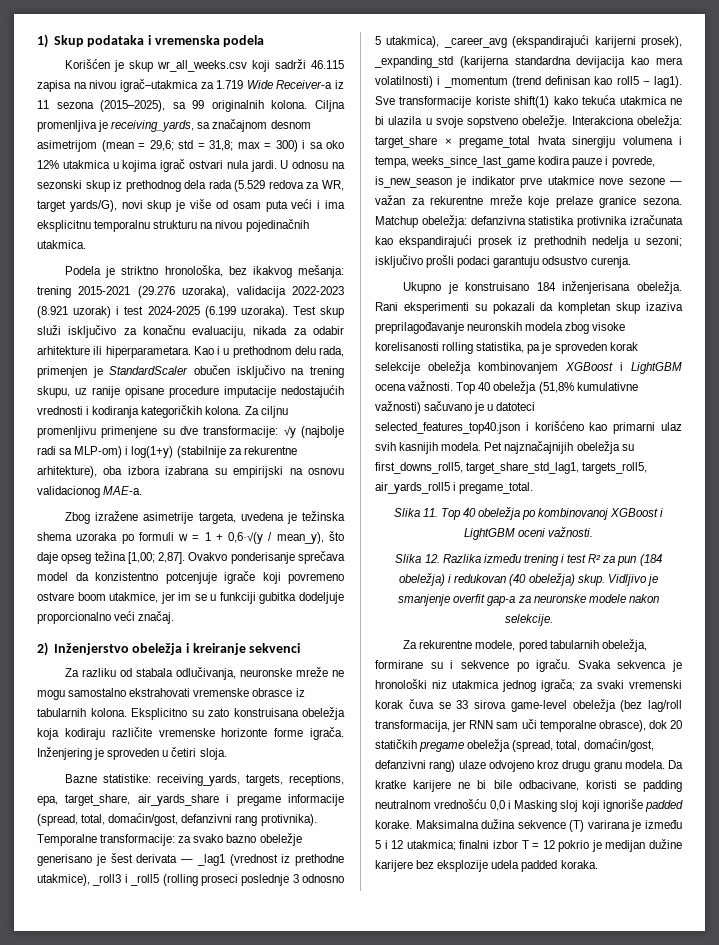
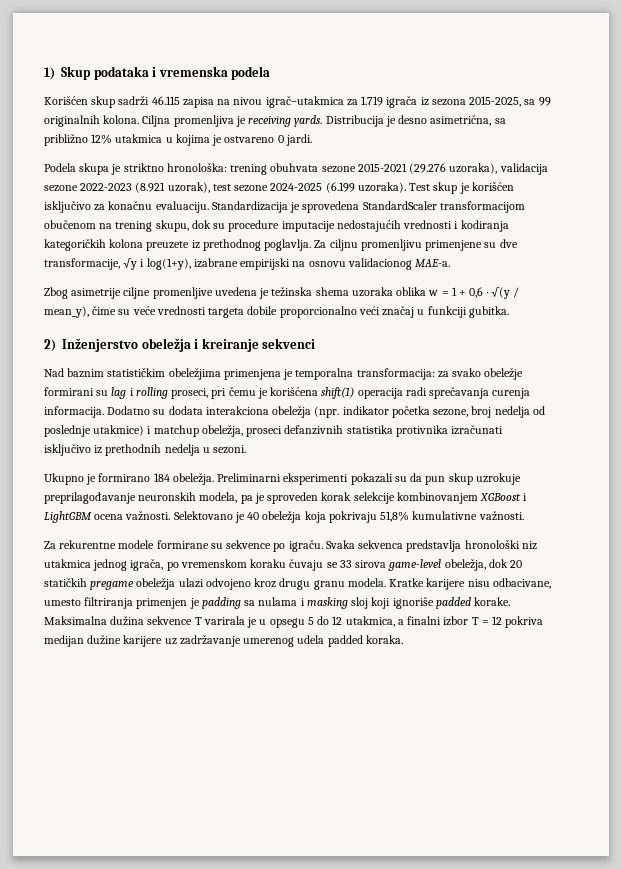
[114,60,271,72] je skup wr_all_weeks.csv koji -> [91,96,116,108] skup
[246,80,344,89] [37,100,166,112] Wide Receiver-a iz 11 sezona (2015–2025), -> [386,96,522,108] igrača iz sezona 2015-2025,
[111,119,311,132] [37,140,344,152] [37,159,346,172] [37,180,344,192] [37,199,345,212] [37,219,309,232] [37,240,86,249] receiving_yards, sa značajnom desnom asimetrijom (mean = 29,6; std = 31,8; max = 300) i sa oko 12% utakmica u kojima igrač ostvari nula jardi. U odnosu na sezonski skup iz prethodnog dela rada (5.529 redova za WR, target yards/G), novi skup je više od osam puta veći i ima eksplicitnu temporalnu strukturu na nivou pojedinačnih utakmica. -> [248,115,506,127] [44,134,312,146] receiving yards. Distribucija je desno asimetrična, sa približno 12% utakmica u kojima je ostvareno 0 jardi.
(102, 270) none -> [79,163,110,175] skupa
[164,265,345,278] [37,286,71,298] hronološka, bez ikakvog mešanja: trening -> [166,163,356,175] hronološka: trening obuhvata sezone
(286, 292) none -> [44,185,78,192] sezone
[73,306,144,318] uzorak) i test -> [167,182,269,193] uzorak), test sezone
[37,325,61,335] služi -> [459,182,514,194] je korišćen
[192,326,344,338] [37,346,344,358] [37,365,344,378] [37,386,164,398] evaluaciju, nikada za odabir arhitekture ili hiperparametara. Kao i u prethodnom delu rada, primenjen je StandardScaler obučen isključivo na trening skupu, uz ranije opisane -> [155,201,525,213] [44,220,226,232] evaluaciju. Standardizacija je sprovedena StandardScaler transformacijom obučenom na trening skupu, dok su
[205,406,242,415] kolona. -> [109,239,312,251] kolona preuzete iz prethodnog poglavlja.
[203,426,344,438] [37,446,297,458] [37,466,227,478] transformacije: √y (najbolje radi sa MLP-om) i log(1+y) (stabilnije za rekurentne arhitekture), oba izbora izabrana su -> [44,258,238,270] transformacije, √y i log(1+y), izabrane
[95,511,236,524] izražene asimetrije targeta, -> [71,287,213,299] asimetrije ciljne promenljive
[121,532,174,544] po formuli -> [396,287,427,296] oblika
[228,531,344,544] [37,551,345,564] [37,571,344,584] [37,592,344,604] [37,611,175,624] 0,6·√(y / mean_y), što daje opseg težina [1,00; 2,87]. Ovakvo ponderisanje sprečava model da konzistentno potcenjuje igrače koji povremeno ostvare boom utakmice, jer im se u funkciji gubitka dodeljuje proporcionalno veći značaj. -> [469,287,520,299] [44,306,509,318] 0,6 · √(y / mean_y), čime su veće vrednosti targeta dobile proporcionalno veći značaj u funkciji gubitka.
[65,667,345,680] [37,688,305,700] [37,707,345,720] [37,727,344,740] [37,747,227,760] [65,774,344,786] [37,794,344,806] [37,813,317,826] [37,833,302,846] [37,853,344,866] [37,874,344,886] [375,35,682,48] [374,56,683,68] [375,76,682,88] [375,95,682,108] [375,115,682,128] [375,136,682,148] [375,156,655,168] [375,176,682,188] [375,195,682,208] [375,215,683,228] [375,235,682,248] [375,255,631,268] [403,281,682,294] [375,302,683,314] [375,322,626,334] [375,342,525,354] Za razliku od stabala odlučivanja, neuronske mreže ne mogu samostalno ekstrahovati vremenske obrasce iz tabularnih kolona. Eksplicitno su zato konstruisana obeležja koja kodiraju različite vremenske horizonte forme igrača. Inženjering je sproveden u četiri sloja. // Bazne statistike: receiving_yards, targets, receptions, epa, target_share, air_yards_share i pregame informacije (spread, total, domaćin/gost, defanzivni rang protivnika). Temporalne transformacije: za svako bazno obeležje generisano je šest derivata — _lag1 (vrednost iz prethodne utakmice), _roll3 i _roll5 (rolling proseci poslednje 3 odnosno 5 utakmica), _career_avg (ekspandirajući karijerni prosek), _expanding_std (karijerna standardna devijacija kao mera volatilnosti) i _momentum (trend definisan kao roll5 − lag1). Sve transformacije koriste shift(1) kako tekuća utakmica ne bi ulazila u svoje sopstveno obeležje. Interakciona obeležja: target_share × pregame_total hvata sinergiju volumena i tempa, weeks_since_last_game kodira pauze i povrede, is_new_season je indikator prve utakmice nove sezone — važan za rekurentne mreže koje prelaze granice sezona. Matchup obeležja: defanzivna statistika protivnika izračunata kao ekspandirajući prosek iz prethodnih nedelja u sezoni; isključivo prošli podaci garantuju odsustvo curenja. // Ukupno je konstruisano 184 inženjerisana obeležja. Rani eksperimenti su pokazali da kompletan skup izaziva preprilagođavanje neuronskih modela zbog visoke korelisanosti rolling statistika, -> [44,368,524,380] [44,387,531,399] [44,406,545,418] [44,425,504,437] [44,444,247,456] [44,473,521,485] [44,492,238,504] Nad baznim statističkim obeležjima primenjena je temporalna transformacija: za svako obeležje formirani su lag i rolling proseci, pri čemu je korišćena shift(1) operacija radi sprečavanja curenja informacija. Dodatno su dodata interakciona obeležja (npr. indikator početka sezone, broj nedelja od poslednje utakmice) i matchup obeležja, proseci defanzivnih statistika protivnika izračunati isključivo iz prethodnih nedelja u sezoni. // Ukupno je formirano 184 obeležja. Preliminarni eksperimenti pokazali su da pun skup uzrokuje preprilagođavanje neuronskih modela,
[428,361,471,374] obeležja -> (395, 498) none
[456,381,638,394] [375,401,536,414] [375,421,682,434] [375,441,634,454] [375,462,648,474] [375,482,534,494] [393,507,664,520] [463,527,594,540] [395,554,662,566] [399,573,658,586] [398,594,659,606] [504,614,553,626] [403,639,647,652] Top 40 obeležja (51,8% kumulativne važnosti) sačuvano je u datoteci selected_features_top40.json i korišćeno kao primarni ulaz svih kasnijih modela. Pet najznačajnijih obeležja su first_downs_roll5, target_share_std_lag1, targets_roll5, air_yards_roll5 i pregame_total. // Slika 11. Top 40 obeležja po kombinovanoj XGBoost i LightGBM oceni važnosti. // Slika 12. Razlika između trening i test R² za pun (184 obeležja) i redukovan (40 obeležja) skup. Vidljivo je smanjenje overfit gap-a za neuronske modele nakon selekcije. // Za rekurentne modele, pored tabularnih obeležja, -> [173,511,524,523] [44,540,155,549] Selektovano je 40 obeležja koja pokrivaju 51,8% kumulativne važnosti. // Za rekurentne modele
[450,660,454,669] i -> (223, 546) none
[672,660,682,672] je -> [406,540,462,552] predstavlja
[541,679,682,692] [375,699,682,712] [375,719,646,732] igrača; za svaki vremenski korak čuva se 33 sirova game-level obeležja (bez lag/roll transformacija, jer RNN sam uči temporalne obrasce), -> [130,559,486,571] igrača, po vremenskom koraku čuvaju se 33 sirova game-level obeležja,
[512,739,654,752] [375,760,486,772] (spread, total, domaćin/gost, defanzivni rang) ulaze -> [178,578,204,588] ulazi
[668,760,683,769] [375,780,682,792] [375,799,557,812] Da kratke karijere ne bi bile odbacivane, koristi se padding neutralnom vrednošću 0,0 i Masking -> [389,578,551,590] [44,597,348,609] Kratke karijere nisu odbacivane, umesto filtriranja primenjen je padding sa nulama i masking
[569,820,682,832] [375,840,456,851] (T) varirana je između 5 i 12 utakmica; -> [194,616,404,628] T varirala je u opsegu 5 do 12 utakmica, a
[558,840,602,852] pokrio je -> [505,616,544,628] pokriva
[416,860,489,872] bez eksplozije -> [164,635,295,647] uz zadržavanje umerenog

